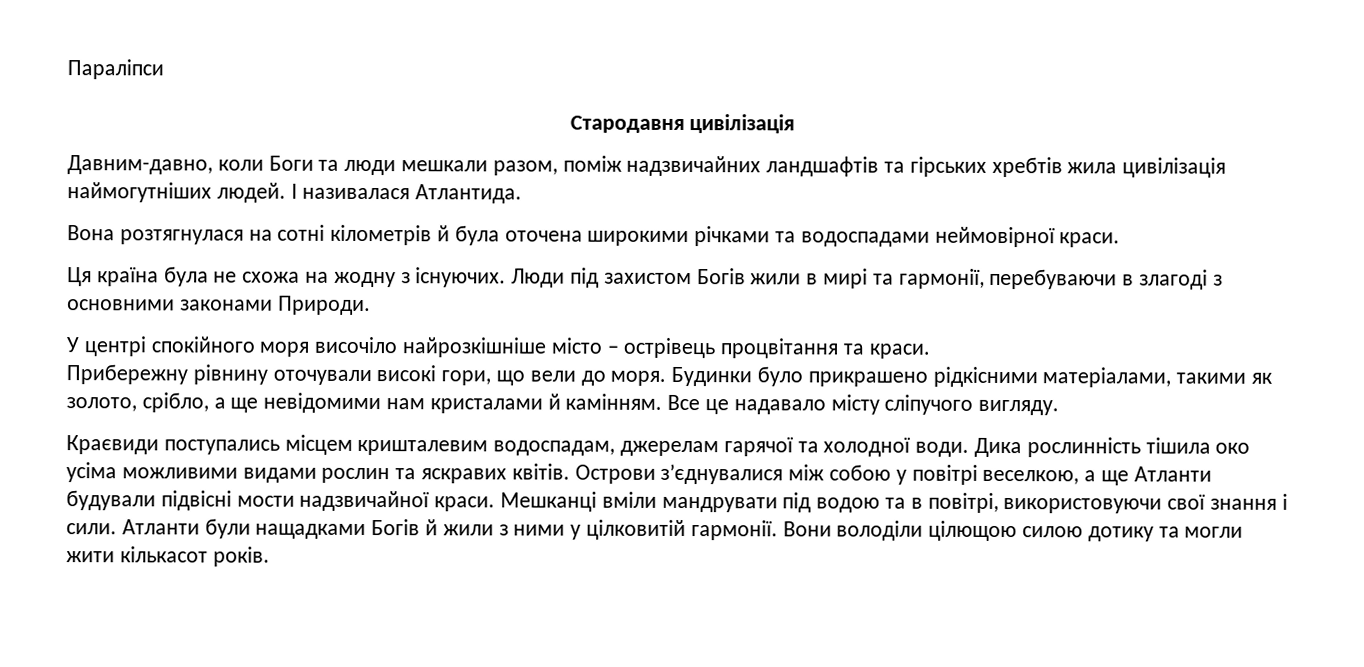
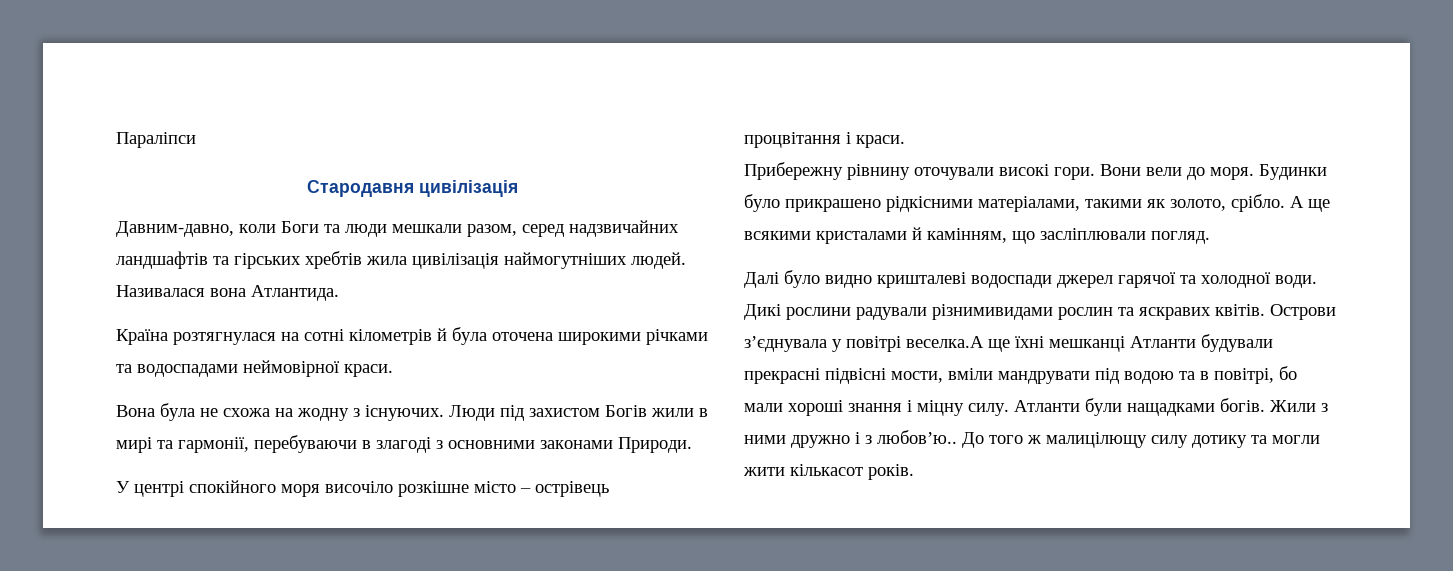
[562,155,622,172] поміж -> [522,224,564,237] серед
[290,183,411,200] І називалася -> [116,285,246,297] Називалася вона
[67,225,115,241] Вона -> [116,329,168,345] Країна
[67,267,159,287] Ця країна -> [116,405,155,417] Вона
[402,337,547,358] найрозкішніше -> [398,481,469,497] розкішне
[843,343,865,355] та -> [846,132,851,144] і
[441,370,526,386] гори, що -> [1054,164,1141,180] гори. Вони
[141,392,1060,416] [66,434,1251,458] [66,462,317,483] срібло, а ще невідомими нам кристалами й камінням. Все це надавало місту сліпучого вигляду. // Краєвиди поступались місцем кришталевим водоспадам, джерелам гарячої та холодної води. Дика рослинність тішила око усіма можливими видами -> [1231,194,1330,212] [744,227,1210,244] [744,270,1317,288] [744,304,1053,320] срібло. А ще всякими кристалами й камінням, що засліплювали погляд. // Далі було видно кришталеві водоспади джерел гарячої та холодної води. Дикі рослини радували різнимивидами
[660,463,1212,486] [66,490,598,512] з’єднувалися між собою у повітрі веселкою, а ще Атланти будували підвісні мости надзвичайної краси. Мешканці -> [744,334,1273,352] [744,368,943,384] з’єднувала у повітрі веселка.А ще їхні мешканці Атланти будували прекрасні підвісні мости,
[1003,493,1288,514] [66,518,1084,542] використовуючи свої знання і сили. Атланти були нащадками Богів й жили з ними у цілковитій гармонії. Вони володіли цілющою силою -> [1279,366,1297,380] [744,398,1328,416] [744,430,1188,448] бо мали хороші знання і міцну силу. Атланти були нащадками богів. Жили з ними дружно і з любов’ю.. До того ж малицілющу силу

